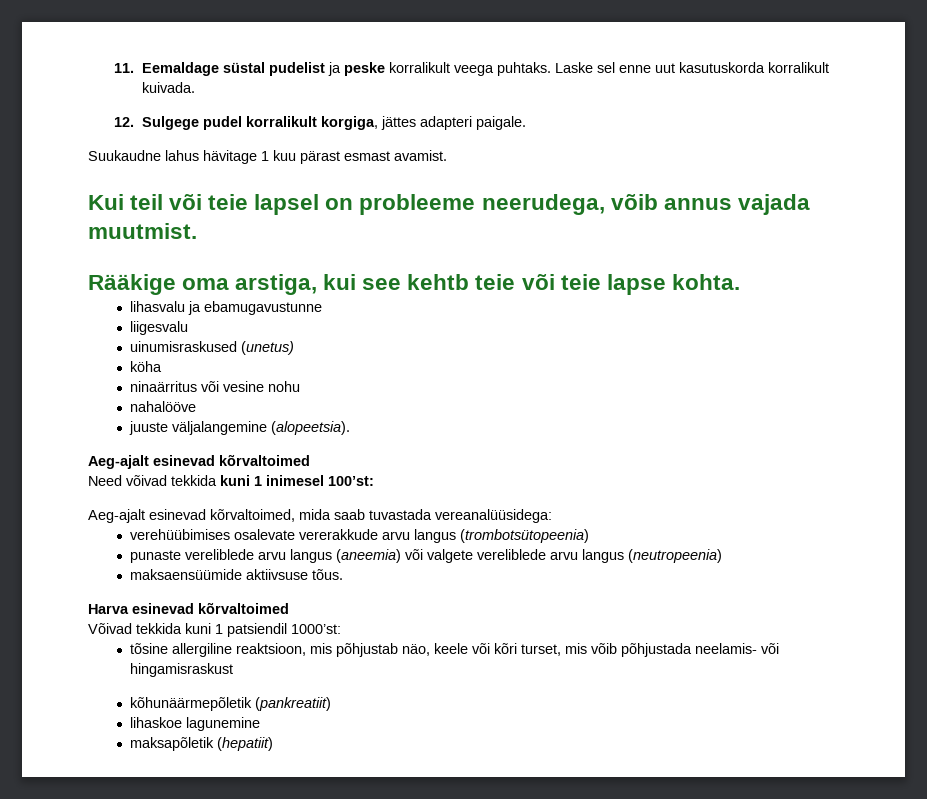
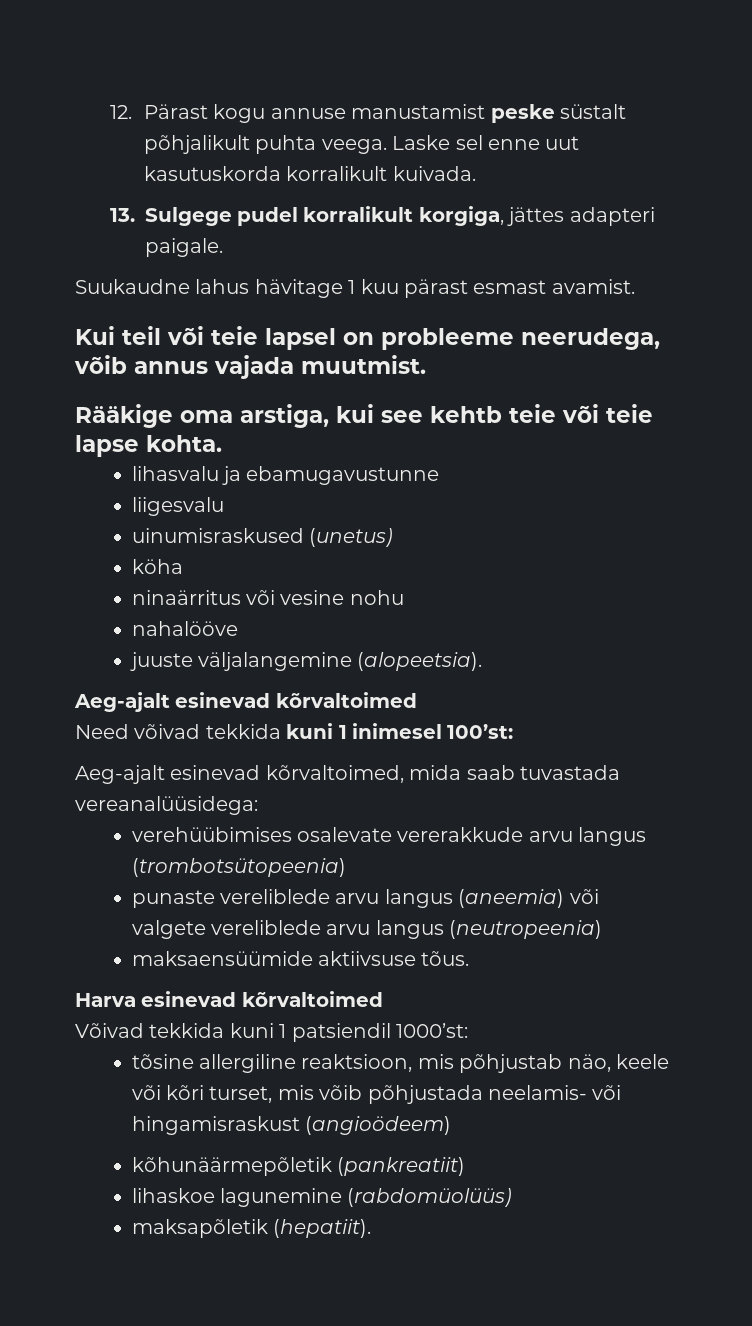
[114,62,551,76] 11. Eemaldage süstal pudelist ja peske korralikult veega puhtaks. -> [109,104,627,123] [144,135,387,154] 12. Pärast kogu annuse manustamist peske süstalt põhjalikult puhta veega.
[114,117,135,127] 12. -> [109,208,135,222] 13.
(234, 670) none -> [304,1116,451,1135] (angioödeem)
(261, 724) none -> [347,1188,513,1207] (rabdomüolüüs)
[217,737,274,751] (hepatiit) -> [272,1219,371,1238] (hepatiit).

